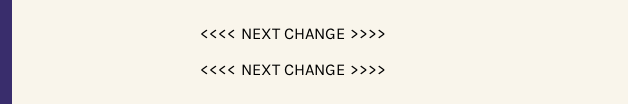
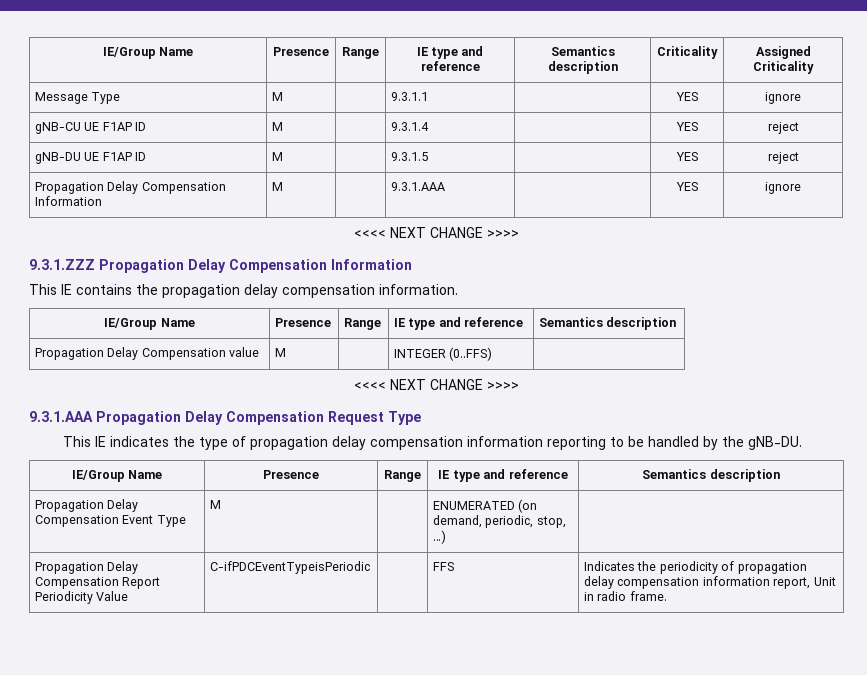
[200,28,386,40] [200,64,386,76] <<<< NEXT CHANGE >>>> // <<<< NEXT CHANGE >>>> -> [102,47,194,59] [273,47,329,56] [342,47,379,59] [416,46,484,59] [420,61,480,71] [550,46,615,56] [547,61,618,74] [657,46,718,59] [755,46,811,59] [753,61,814,74] [35,92,121,104] [272,92,284,101] [391,92,429,101] [675,92,698,101] [765,92,801,104] [35,122,147,134] [272,122,284,131] [391,122,430,131] [675,122,698,131] [767,122,799,134] [35,152,147,164] [272,152,284,161] [391,152,429,161] [675,152,698,161] [767,152,799,164] [35,181,226,194] [35,196,103,206] [272,182,284,191] [391,182,446,191] [675,182,698,191] [765,182,801,194] [354,227,519,238] [29,259,412,273] [29,284,458,298] [104,318,195,330] [275,318,332,327] [344,318,382,330] [394,317,524,330] [539,317,677,330] [35,347,260,360] [275,348,287,357] [394,347,493,361] [354,379,519,390] [29,411,421,425] [63,436,803,450] [71,470,163,482] [263,470,319,479] [384,470,421,482] [438,469,568,482] [642,469,780,482] [35,499,139,512] [35,515,186,527] [210,500,222,509] [433,499,538,513] [433,515,566,528] [433,530,447,544] [35,561,139,574] [35,577,161,589] [35,591,129,604] [210,561,371,574] [433,562,455,571] [584,561,807,574] [584,576,836,589] [584,591,667,601] IE/Group Name | Presence | Range | IE type and reference | Semantics description | Criticality | Assigned Criticality // Message Type | M | | 9.3.1.1 | | YES | ignore // gNB-CU UE F1AP ID | M | | 9.3.1.4 | | YES | reject // gNB-DU UE F1AP ID | M | | 9.3.1.5 | | YES | reject // Propagation Delay Compensation Information | M | | 9.3.1.AAA | | YES | ignore // <<<< NEXT CHANGE >>>> // 9.3.1.ZZZ Propagation Delay Compensation Information // This IE contains the propagation delay compensation information. // IE/Group Name | Presence | Range | IE type and reference | Semantics description // Propagation Delay Compensation value | M | | INTEGER (0..FFS) | // <<<< NEXT CHANGE >>>> // 9.3.1.AAA Propagation Delay Compensation Request Type // This IE indicates the type of propagation delay compensation information reporting to be handled by the gNB-DU. // IE/Group Name | Presence | Range | IE type and reference | Semantics description // Propagation Delay Compensation Event Type | M | | ENUMERATED (on demand, periodic, stop, …) | // Propagation Delay Compensation Report Periodicity Value | C-ifPDCEventTypeisPeriodic | | FFS | Indicates the periodicity of propagation delay compensation information report, Unit in radio frame.

